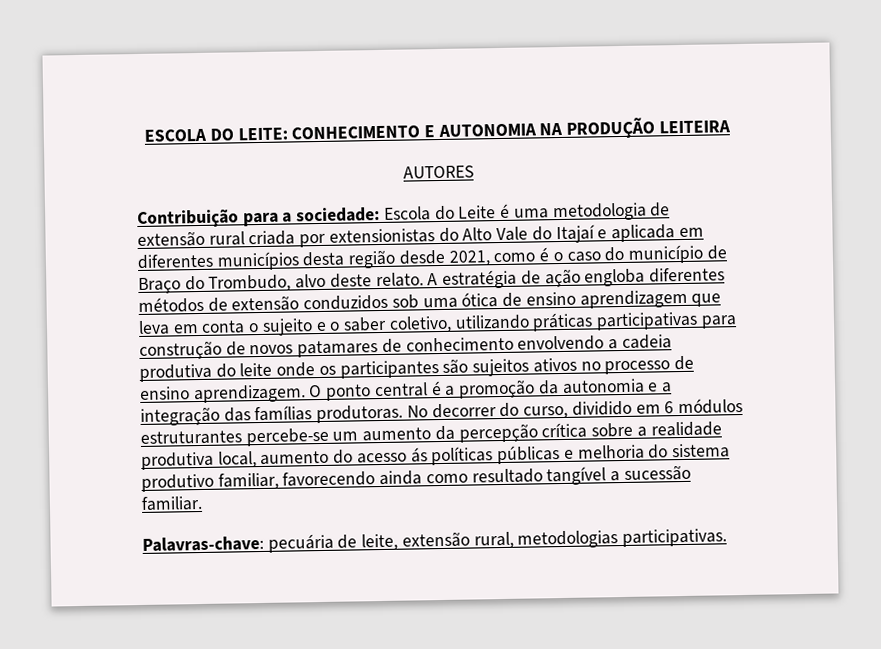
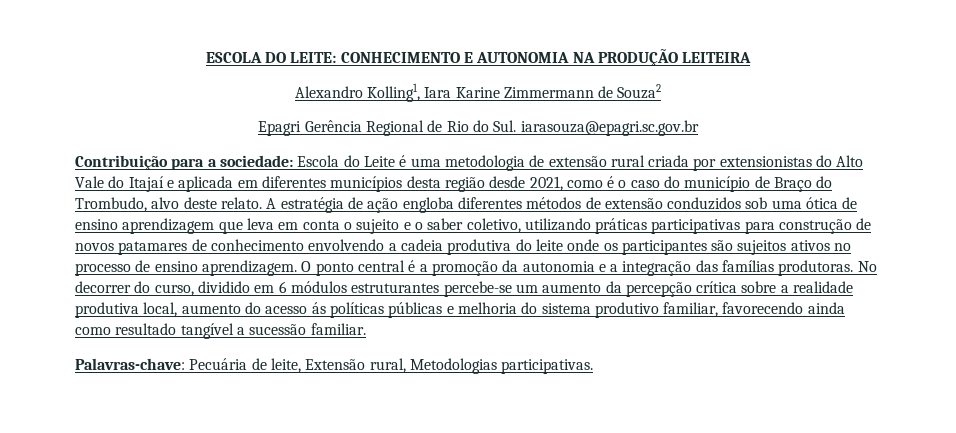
[402,165,474,179] AUTORES -> [294,83,662,102] [258,120,699,136] Alexandro Kolling1, Iara Karine Zimmermann de Souza2 // Epagri Gerência Regional de Rio do Sul. iarasouza@epagri.sc.gov.br
[267,533,334,553] pecuária -> [189,358,248,370] Pecuária
[401,530,619,549] extensão rural, metodologias -> [305,358,497,374] Extensão rural, Metodologias

